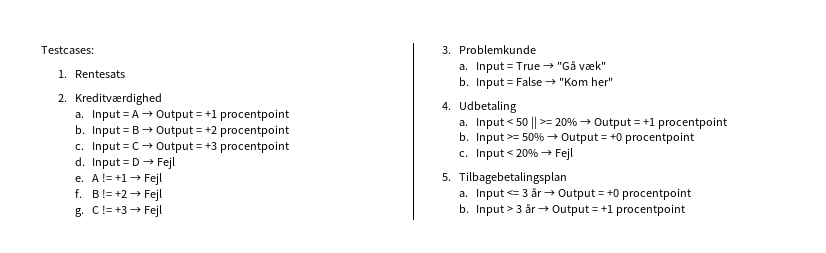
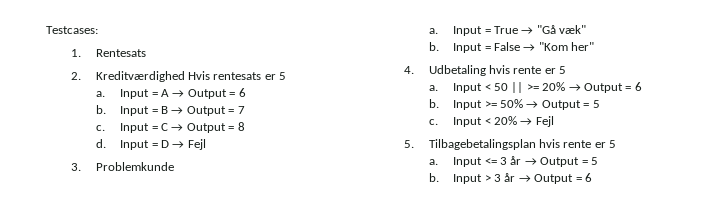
(162, 99) none -> [187,71,287,80] Hvis rentesats er 5
[204,109,289,121] +1 procentpoint -> [238,88,246,97] 6
[204,125,289,137] +2 procentpoint -> [237,106,245,114] 7
[204,141,289,153] +3 procentpoint -> [237,122,245,131] 8
[74,173,162,185] [74,189,162,201] [74,205,162,217] // e. A != +1 → Fejl // f. B != +2 → Fejl // g. C != +3 → Fejl -> (206, 144) none
(517, 107) none -> [488,65,567,74] hvis rente er 5
[642,117,727,129] +1 procentpoint -> [634,82,642,91] 6
[609,132,694,144] +0 procentpoint -> [592,100,600,108] 5
(567, 178) none -> [538,139,617,148] hvis rente er 5
[606,188,691,200] +0 procentpoint -> [590,157,598,165] 5
[600,204,685,216] +1 procentpoint -> [584,173,592,182] 6

